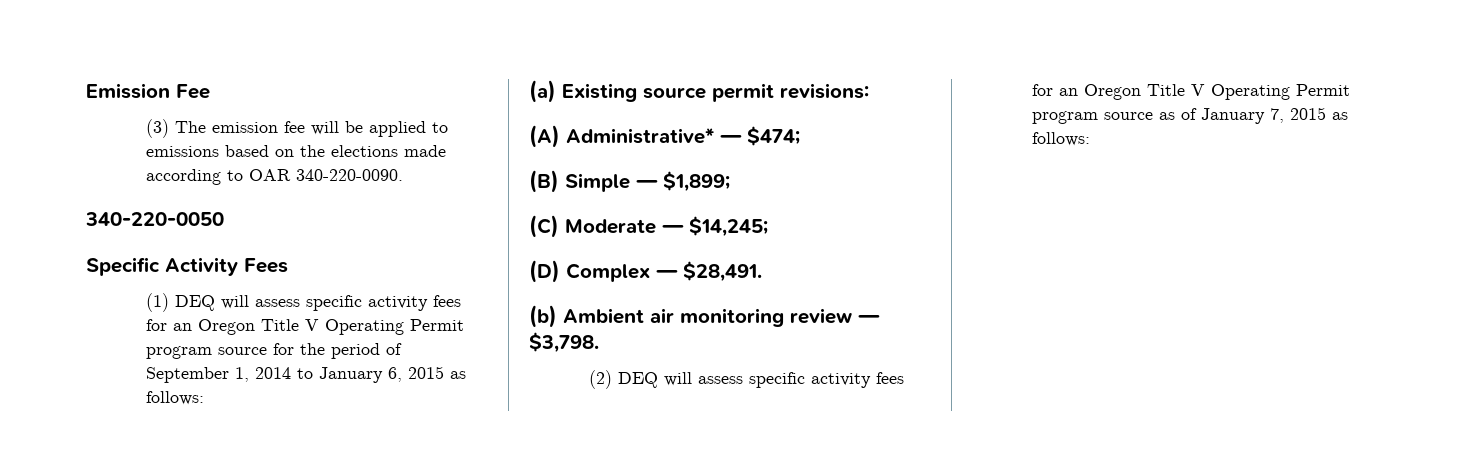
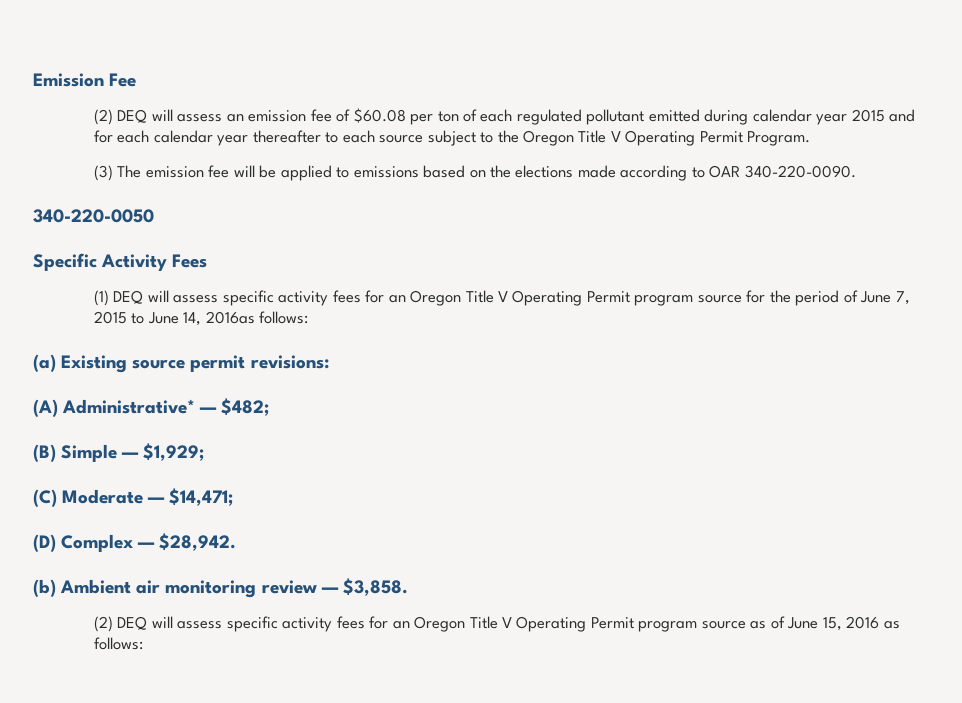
(210, 91) none -> [93,108,916,125] [93,130,811,146] // (2) DEQ will assess an emission fee of $60.08 per ton of each regulated pollutant emitted during calendar year 2015 and for each calendar year thereafter to each source subject to the Oregon Title V Operating Permit Program.
[146,366,467,383] September 1, 2014 to January 6, 2015 as -> [860,291,910,305] [93,311,255,326] June 7, 2015 to June 14, 2016as
[747,126,800,146] $474; -> [221,398,270,416] $482;
[663,171,730,192] $1,899; -> [143,443,205,461] $1,929;
[689,216,768,237] $14,245; -> [169,488,234,506] $14,471;
[683,261,762,282] $28,491. -> [159,533,237,551] $28,942.
[529,332,599,353] $3,798. -> [342,578,408,596] $3,858.
[1201,107,1327,124] January 7, 2015 -> [787,616,880,631] June 15, 2016

